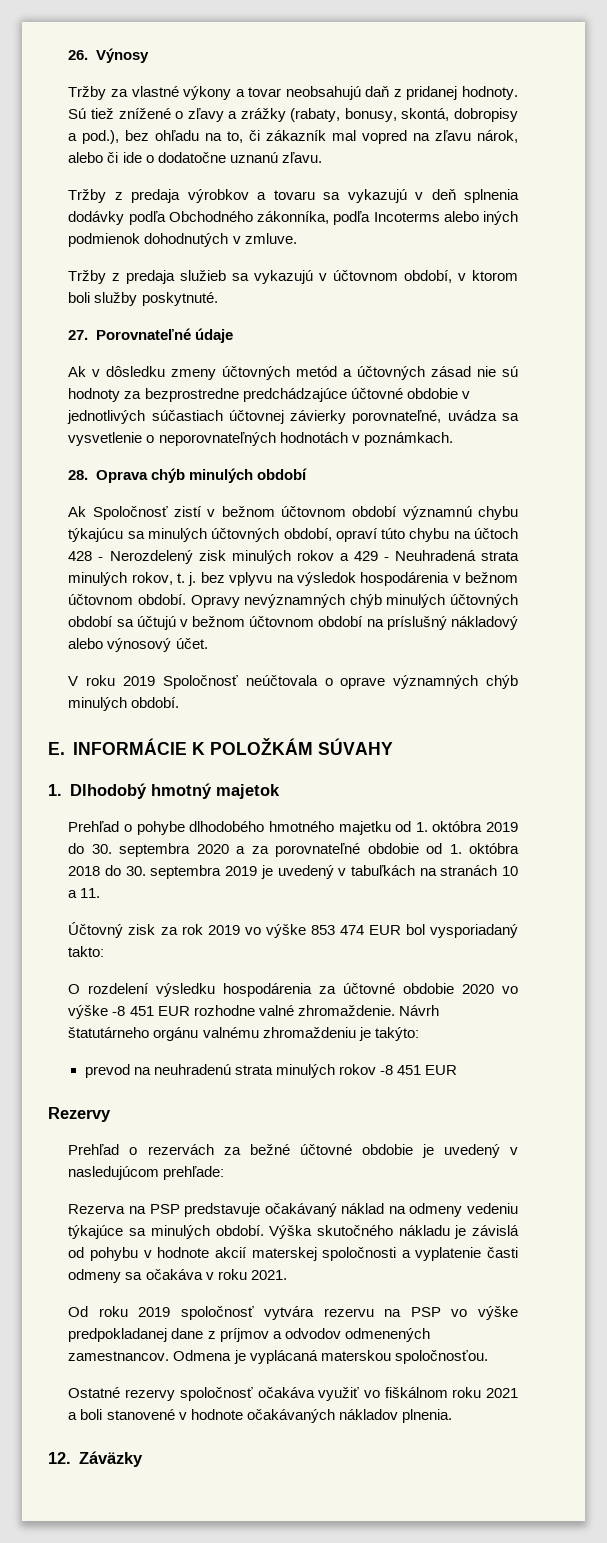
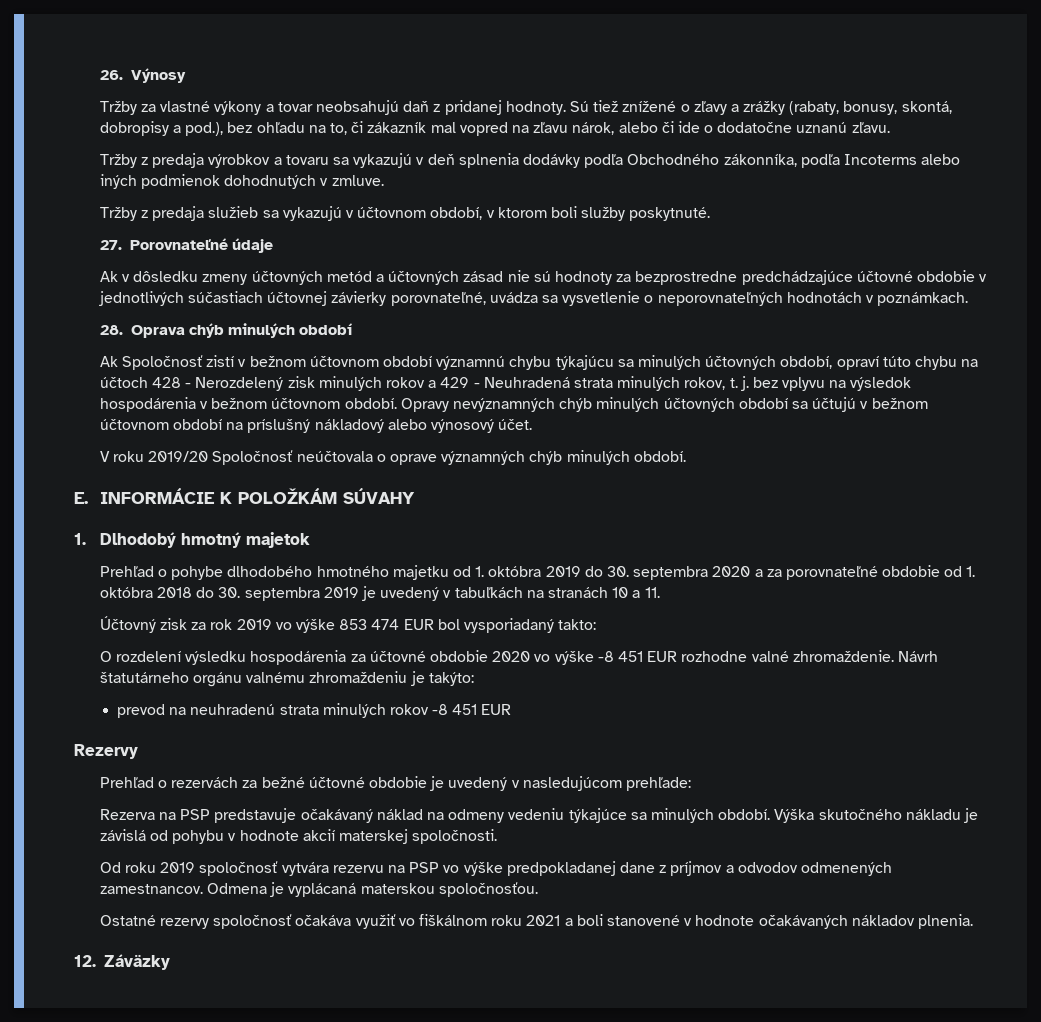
[123,676,156,686] 2019 -> [148,451,209,462] 2019/20
[322,1247,518,1261] [68,1269,287,1283] spoločnosti a vyplatenie časti odmeny sa očakáva v roku 2021. -> [412,829,498,844] spoločnosti.

